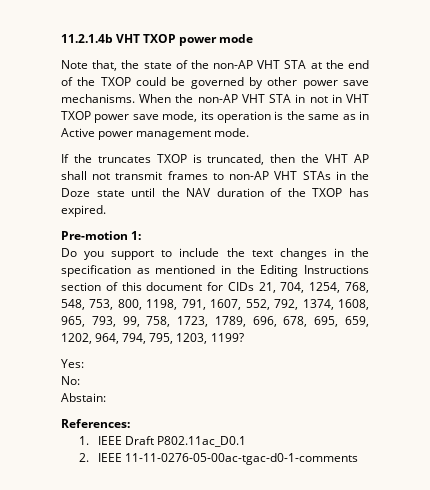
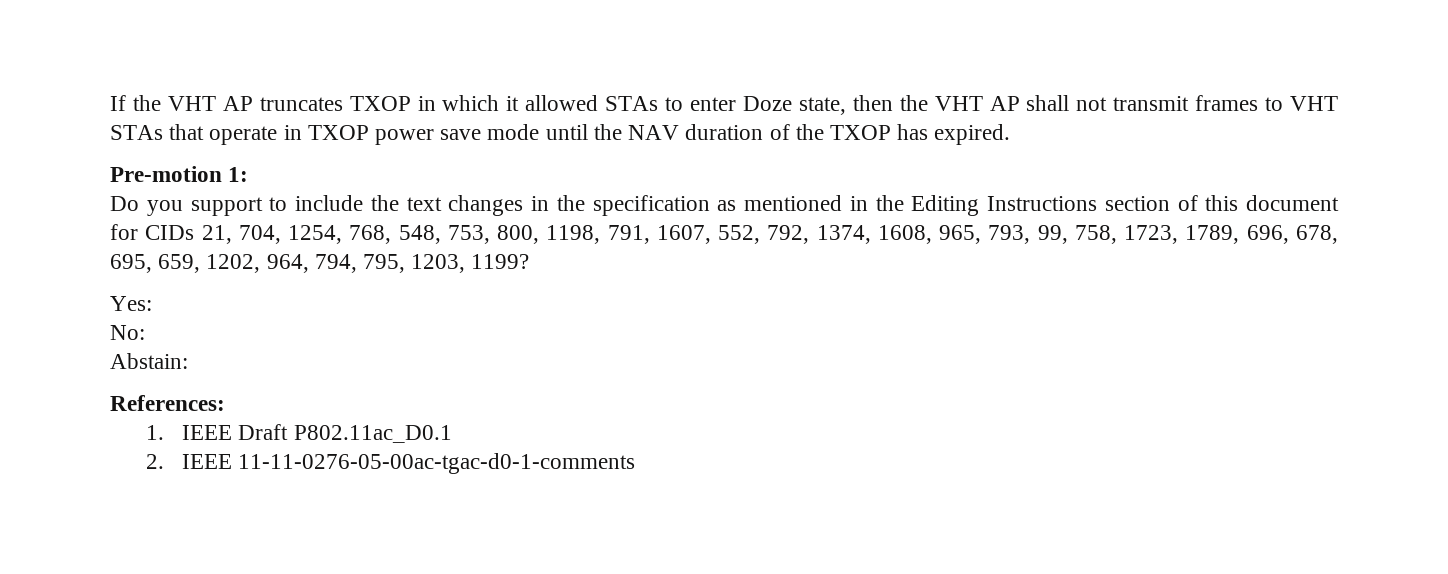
[61,34,254,46] [61,60,369,71] [61,77,369,89] [61,94,370,103] [61,111,369,123] [61,128,250,140] [61,154,265,165] 11.2.1.4b VHT TXOP power mode // Note that, the state of the non-AP VHT STA at the end of the TXOP could be governed by other power save mechanisms. When the non-AP VHT STA in not in VHT TXOP power save mode, its operation is the same as in Active power management mode. // If the truncates TXOP is truncated, -> [110,95,846,115] If the VHT AP truncates TXOP in which it allowed STAs to enter Doze state,
[229,171,270,180] non-AP -> (1284, 104) none
[335,171,370,180] [61,188,125,197] in the Doze state -> [169,124,540,145] that operate in TXOP power save mode

